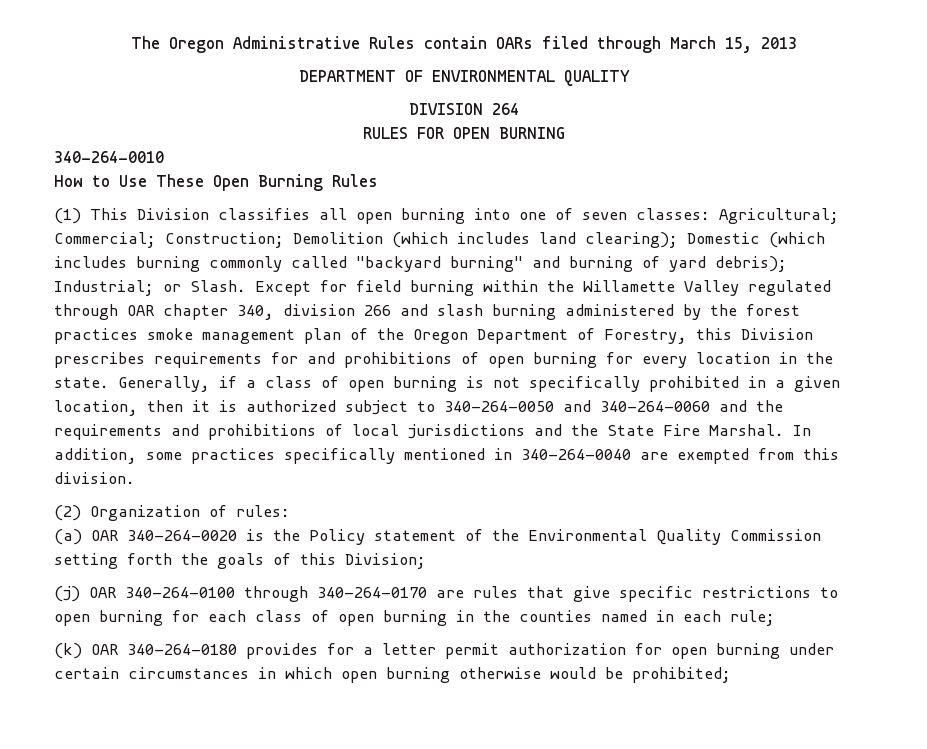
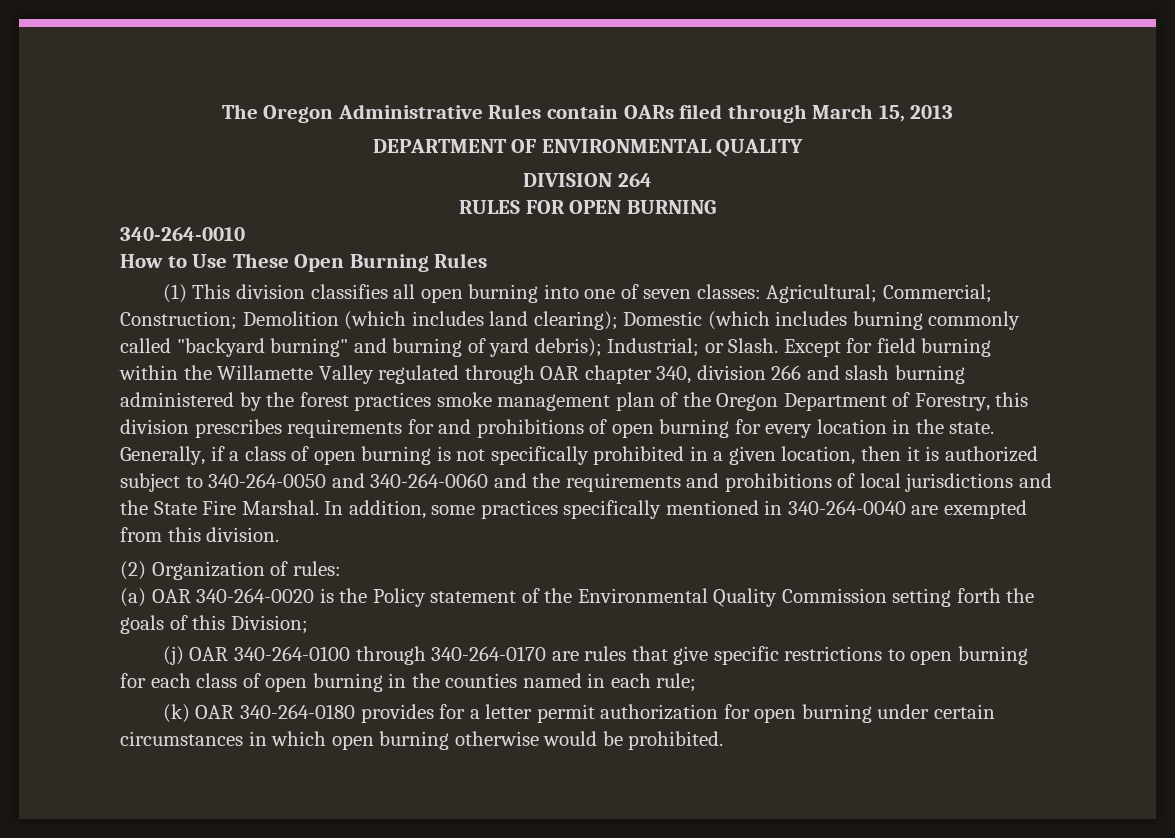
[137,208,209,220] Division -> [236,284,306,299] division
[741,328,813,340] Division -> [120,419,189,434] division
[632,667,731,683] prohibited; -> [628,731,724,750] prohibited.

